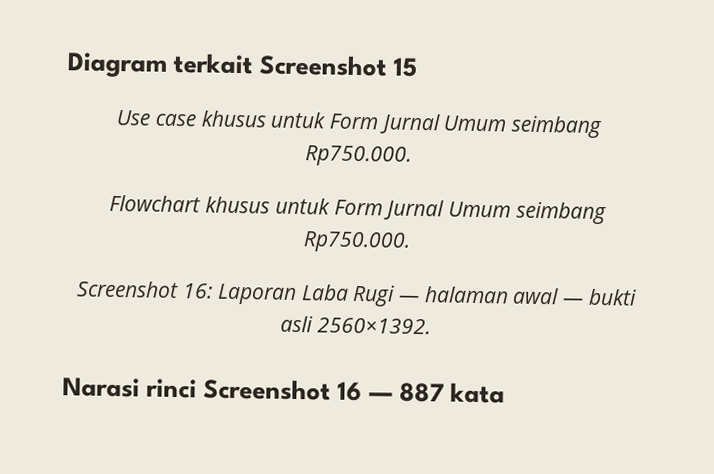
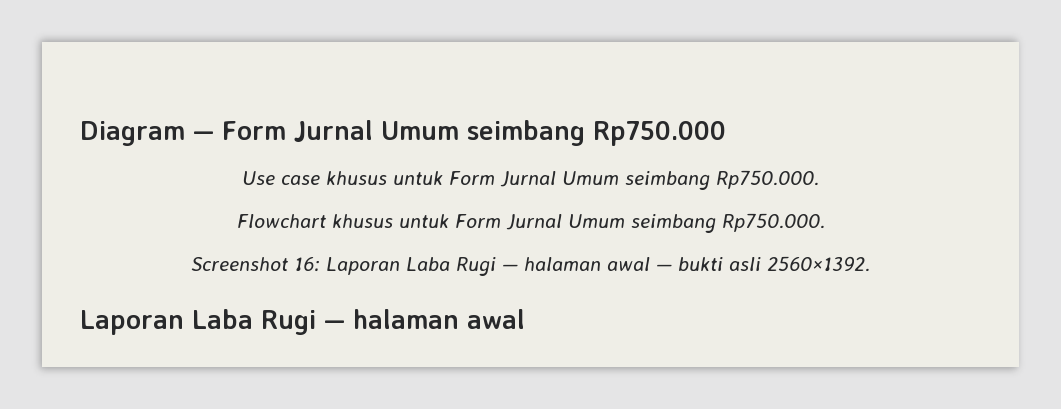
[173,52,418,77] terkait Screenshot 15 -> [193,120,726,146] — Form Jurnal Umum seimbang Rp750.000
[62,377,505,404] Narasi rinci Screenshot 16 — 887 kata -> [80,309,525,335] Laporan Laba Rugi — halaman awal

